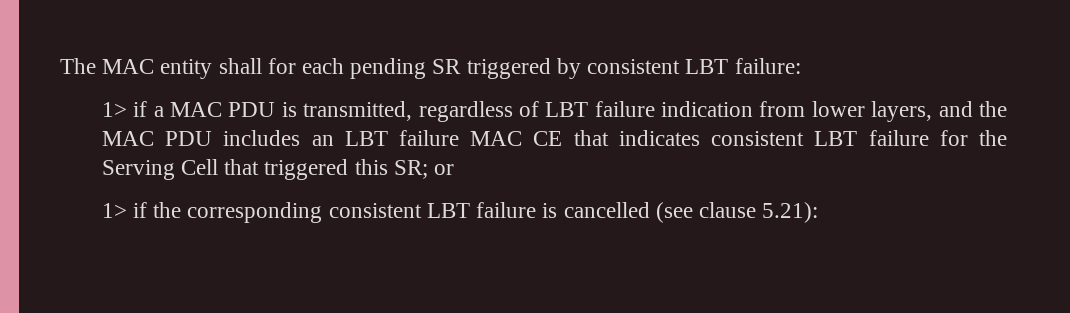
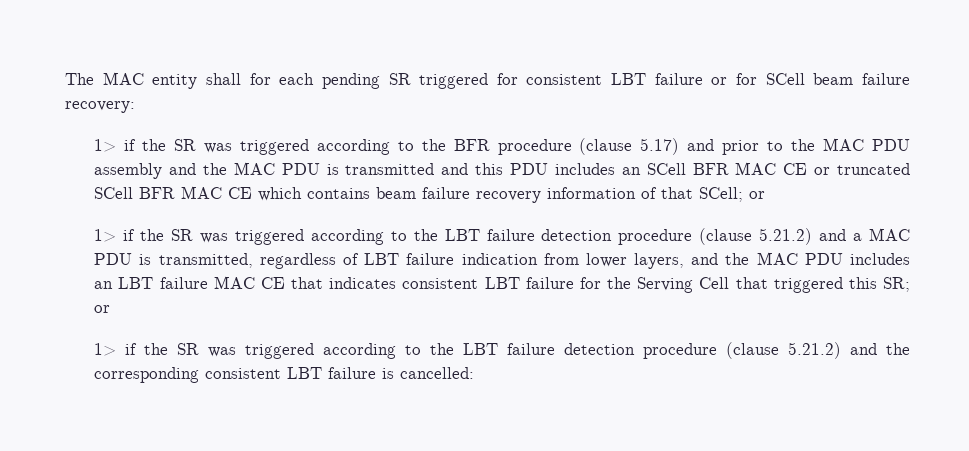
[556,58,801,79] [101,101,148,117] by consistent LBT failure: // 1> if -> [496,73,910,85] [65,101,135,113] [94,138,910,155] [94,162,910,179] [94,186,766,203] [94,228,847,245] for consistent LBT failure or for SCell beam failure recovery: // 1> if the SR was triggered according to the BFR procedure (clause 5.17) and prior to the MAC PDU assembly and the MAC PDU is transmitted and this PDU includes an SCell BFR MAC CE or truncated SCell BFR MAC CE which contains beam failure recovery information of that SCell; or // 1> if the SR was triggered according to the LBT failure detection procedure (clause 5.21.2) and
(182, 210) none -> [177,342,911,359] SR was triggered according to the LBT failure detection procedure (clause 5.21.2) and the
[563,202,819,223] cancelled (see clause 5.21): -> [400,367,475,379] cancelled:

